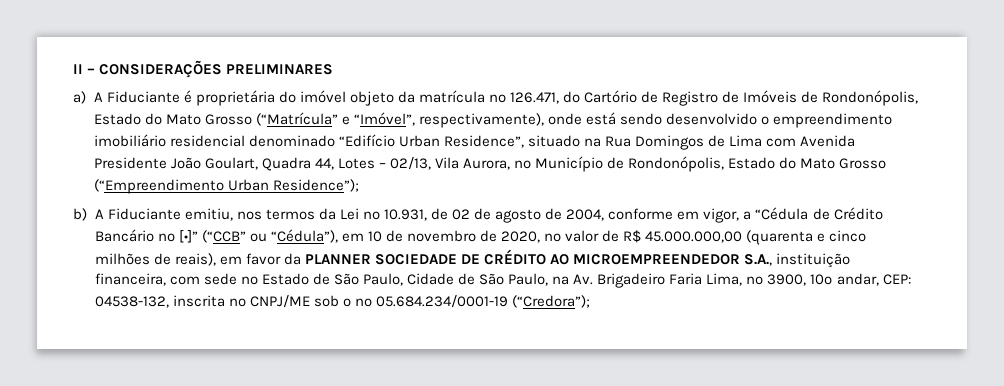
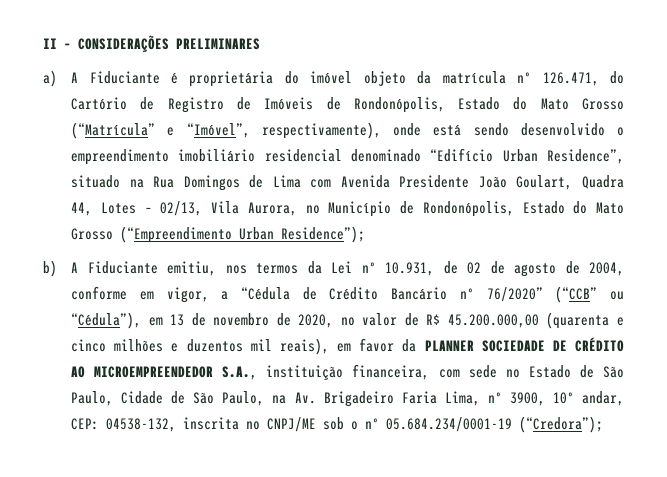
[178,230,198,243] [•]” -> [486,287,543,302] 76/2020”
[367,231,382,242] 10 -> [170,314,185,326] 13
[645,231,743,243] 45.000.000,00 -> [447,314,539,328] 45.200.000,00
[153,253,171,265] de -> [171,339,272,352] e duzentos mil

